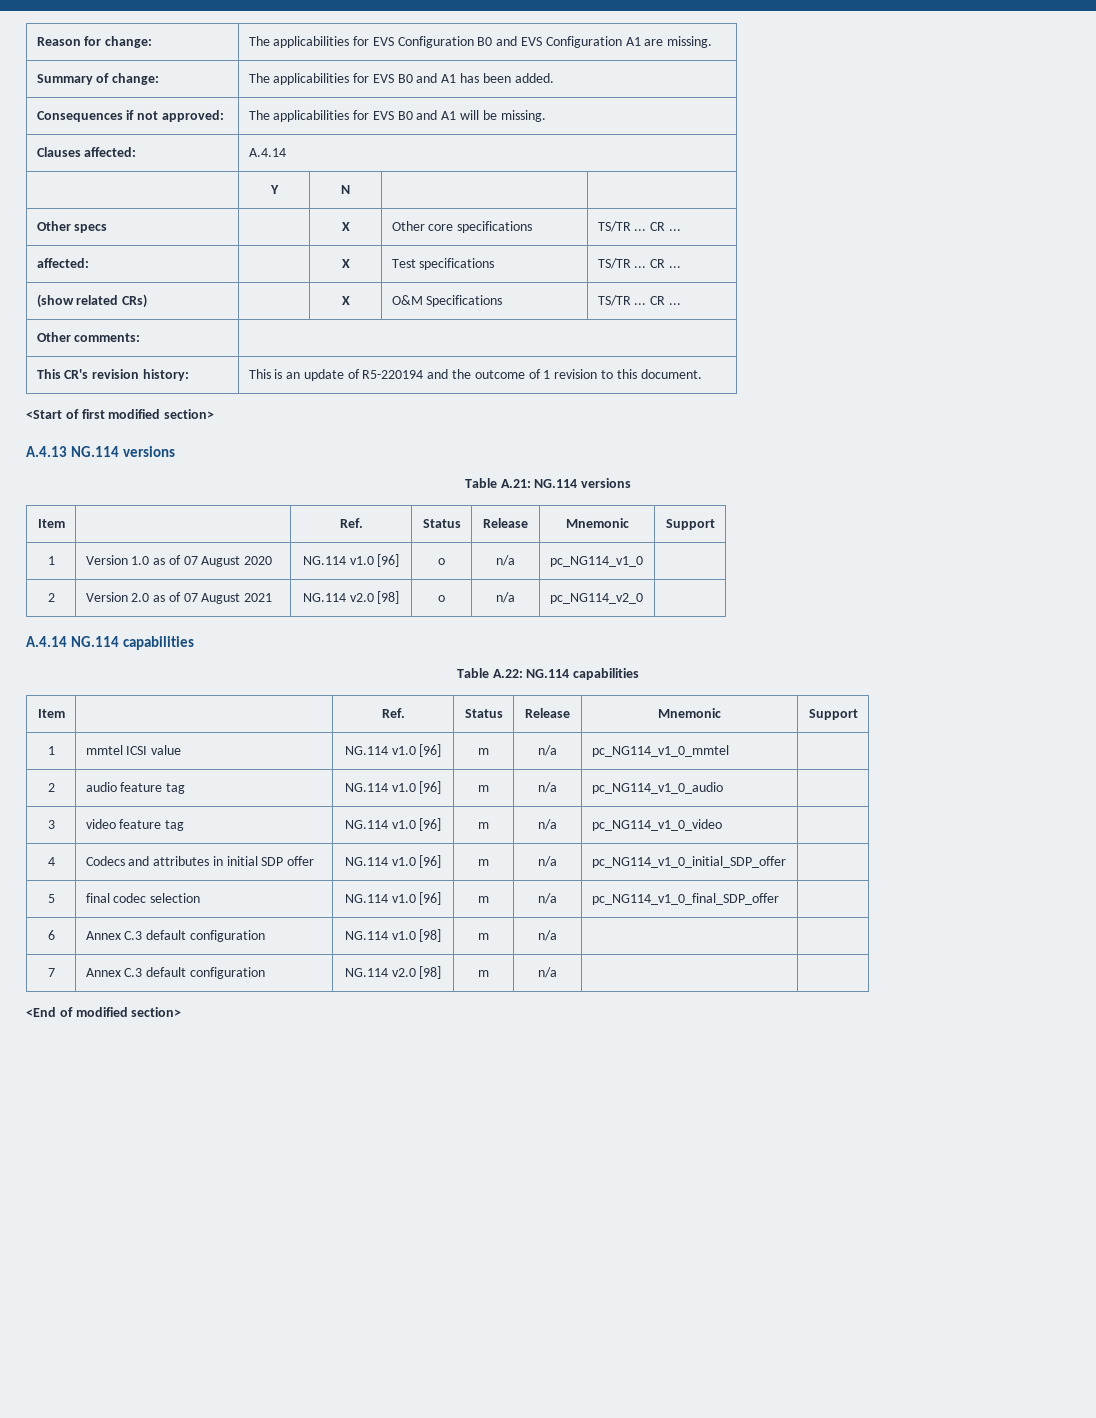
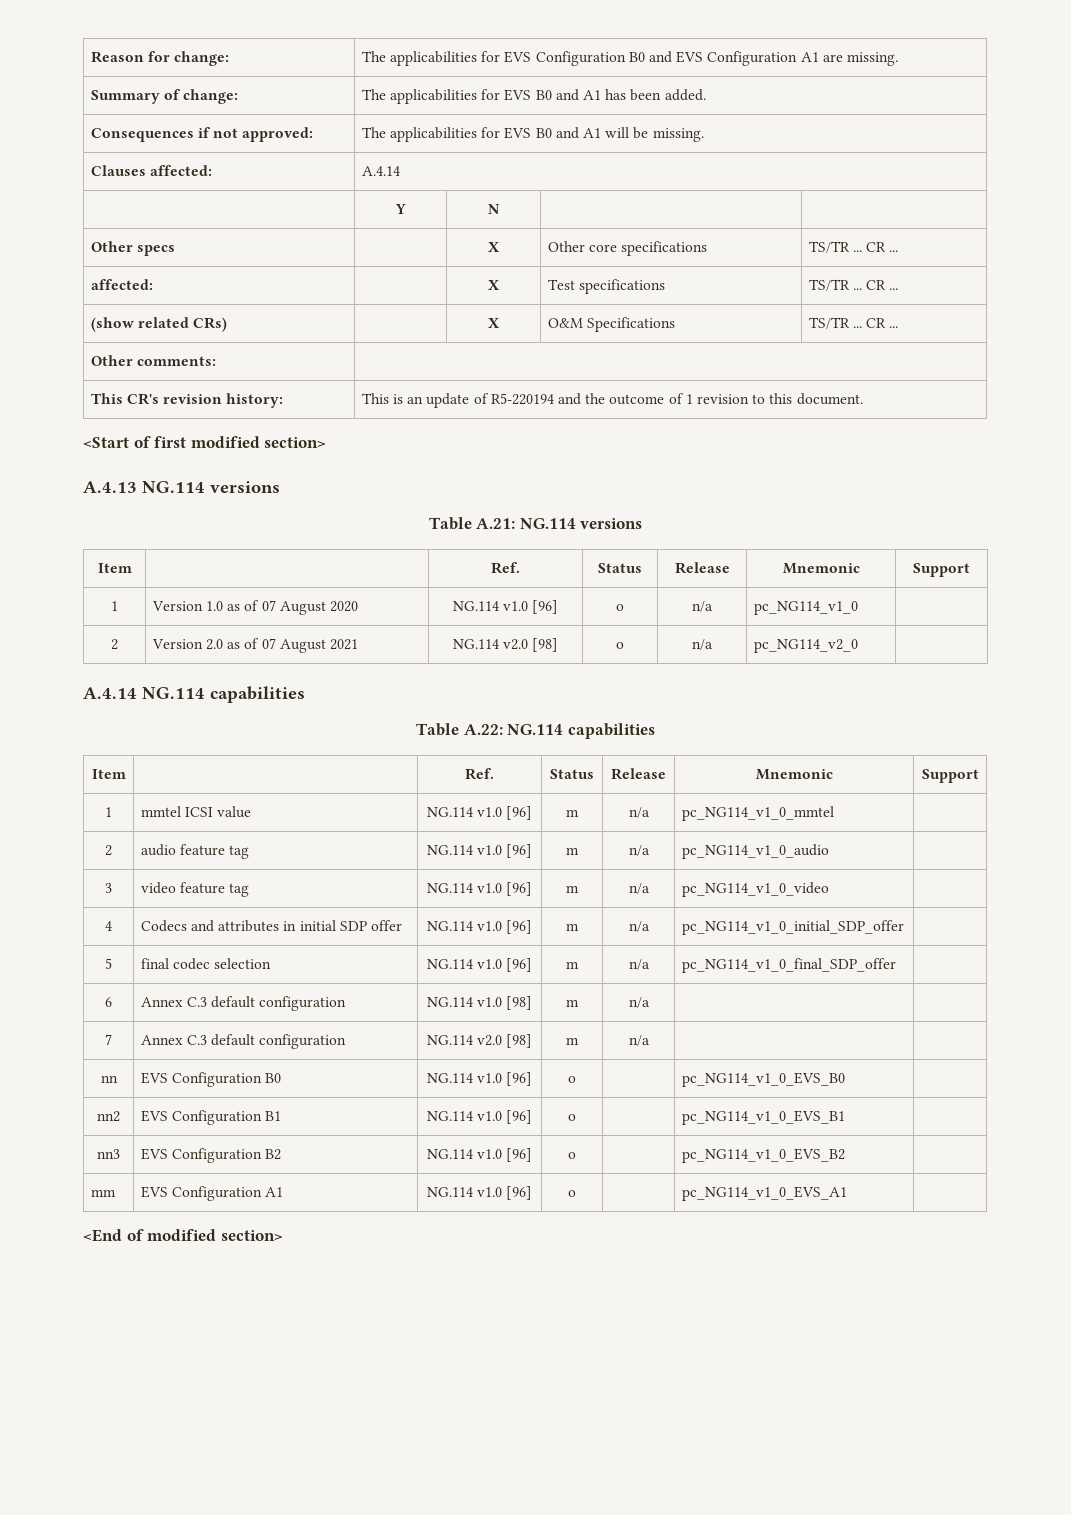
(557, 972) none -> [100,1075,118,1083] [140,1072,282,1087] [426,1072,533,1086] [568,1076,576,1083] [681,1072,845,1087] [97,1111,120,1122] [140,1110,282,1125] [426,1110,533,1124] [568,1114,576,1121] [681,1110,845,1125] [97,1149,120,1159] [140,1148,282,1163] [426,1148,533,1162] [568,1152,576,1159] [681,1148,845,1163] [90,1189,116,1197] [140,1186,284,1201] [426,1186,533,1200] [568,1190,576,1197] [681,1186,847,1201] // nn | EVS Configuration B0 | NG.114 v1.0 [96] | o | | pc_NG114_v1_0_EVS_B0 | // nn2 | EVS Configuration B1 | NG.114 v1.0 [96] | o | | pc_NG114_v1_0_EVS_B1 | // nn3 | EVS Configuration B2 | NG.114 v1.0 [96] | o | | pc_NG114_v1_0_EVS_B2 | // mm | EVS Configuration A1 | NG.114 v1.0 [96] | o | | pc_NG114_v1_0_EVS_A1 |

